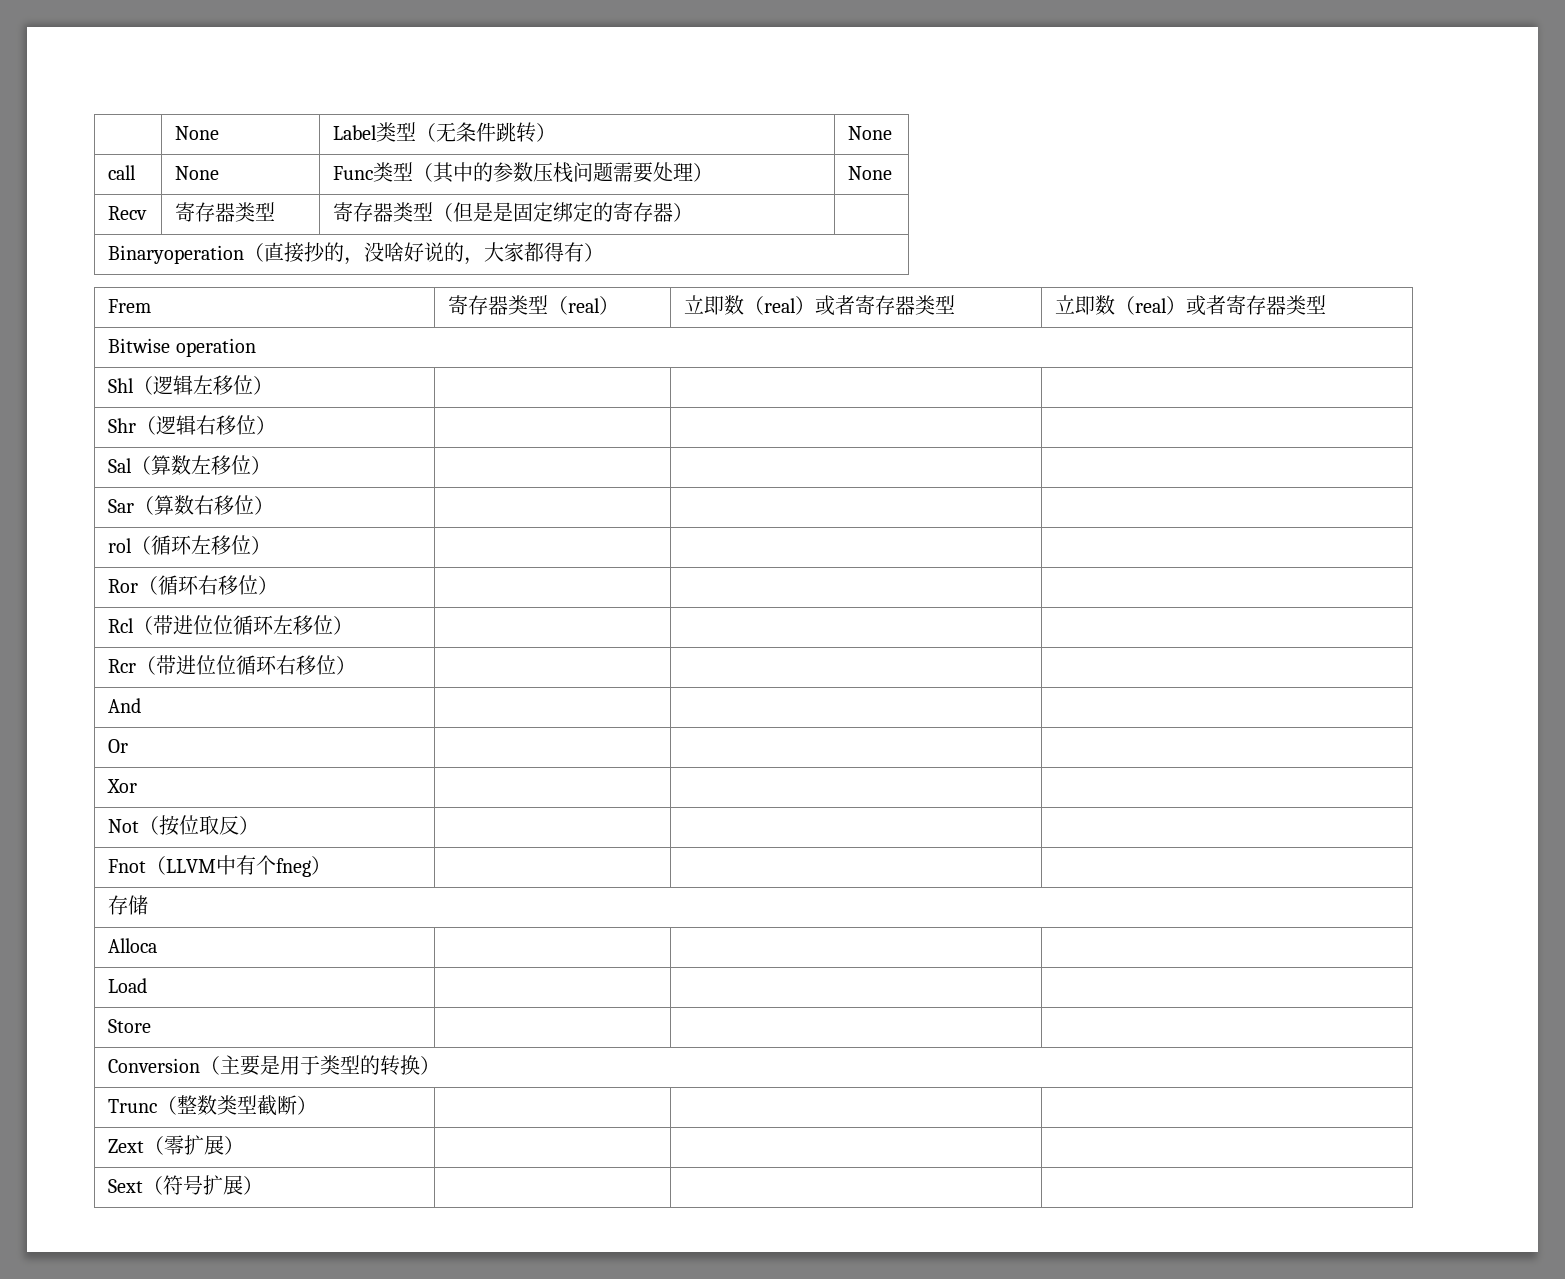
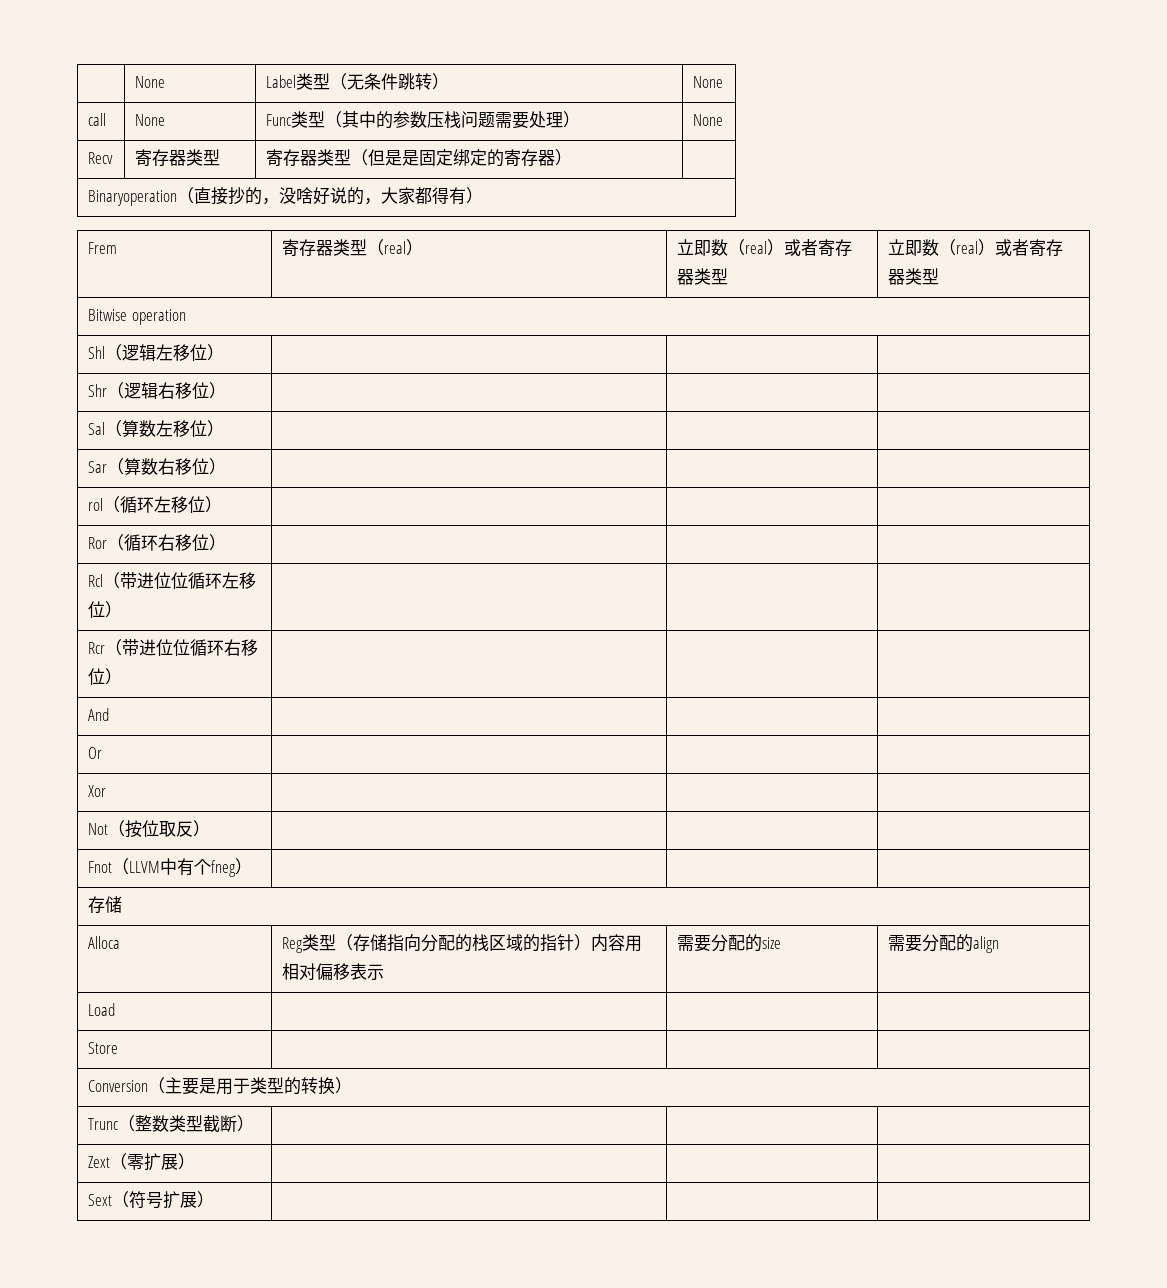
(158, 945) | | -> [282,934,643,953] [282,963,385,981] [677,934,782,952] [888,934,1000,953] Reg类型（存储指向分配的栈区域的指针）内容用相对偏移表示 | 需要分配的size | 需要分配的align

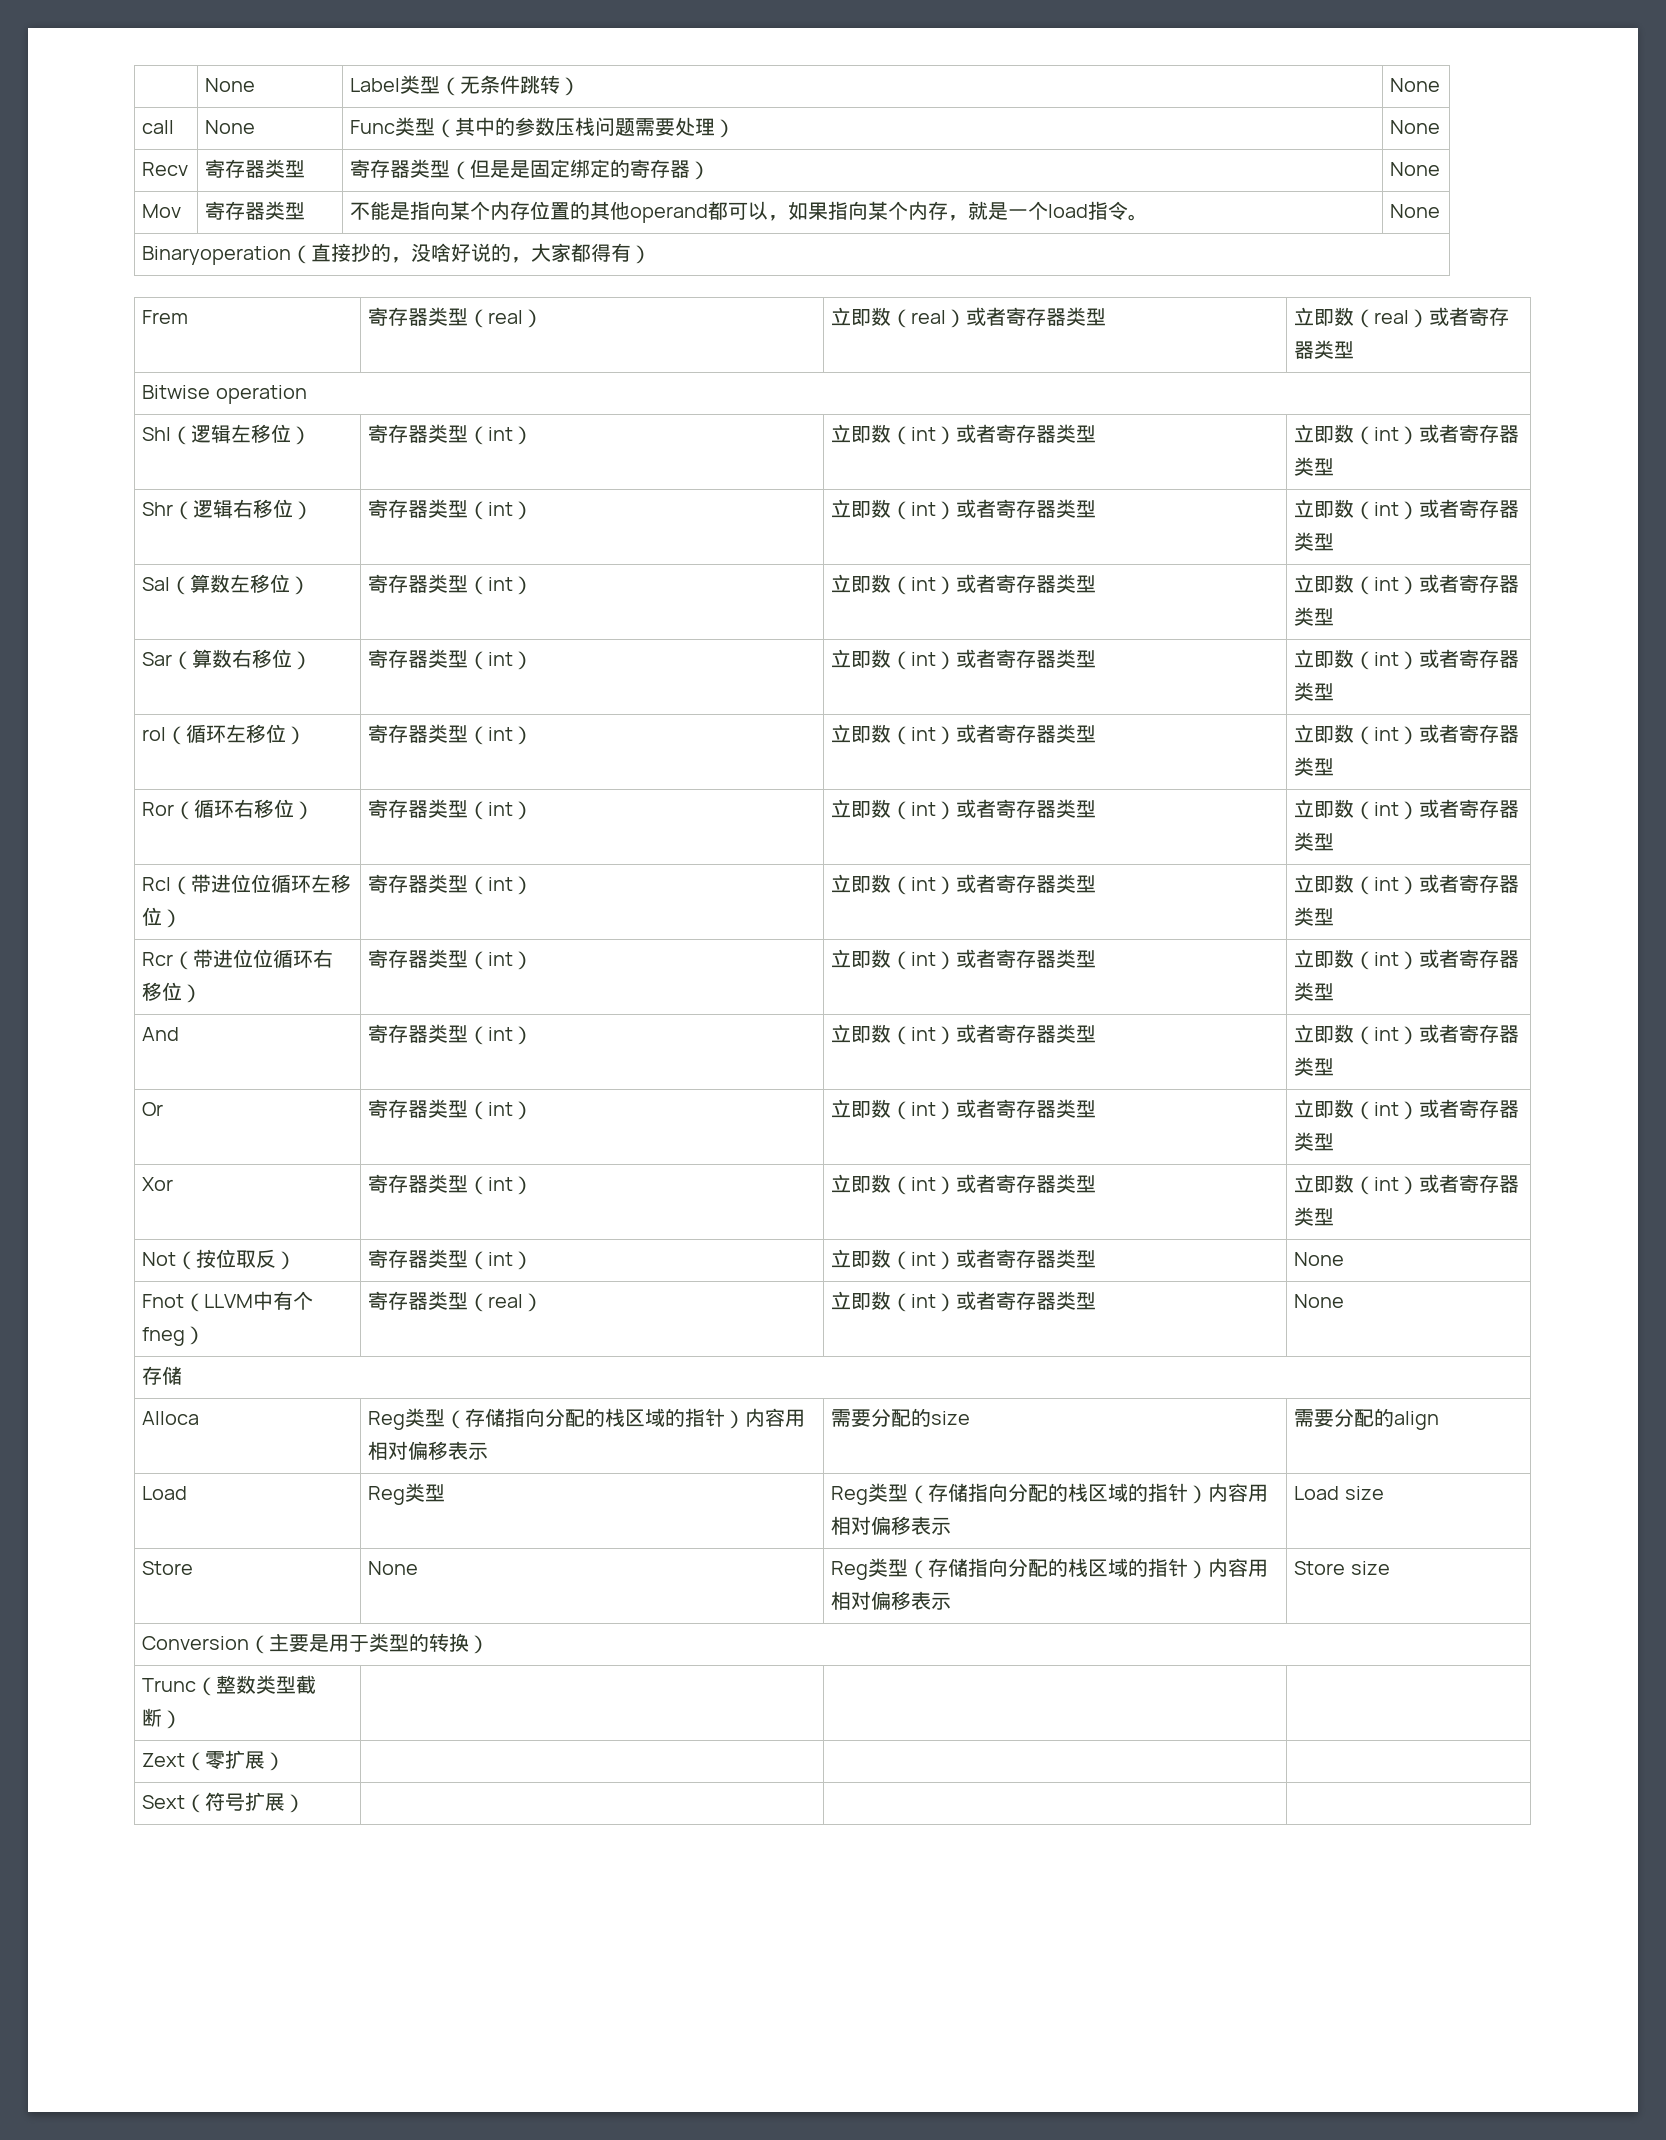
(573, 157) none -> [1390,162,1441,176] [142,204,182,218] [205,201,306,220] [350,201,1149,223] [1390,204,1441,218] None // Mov | 寄存器类型 | 不能是指向某个内存位置的其他operand都可以，如果指向某个内存，就是一个load指令。 | None
(225, 352) | | -> [368,424,534,445] [831,424,1097,445] [1294,424,1520,445] [1294,457,1335,476] 寄存器类型（int） | 立即数（int）或者寄存器类型 | 立即数（int）或者寄存器类型
(227, 390) | | -> [368,499,534,520] [831,499,1097,520] [1294,499,1520,520] [1294,532,1335,551] 寄存器类型（int） | 立即数（int）或者寄存器类型 | 立即数（int）或者寄存器类型
(225, 428) | | -> [368,574,534,595] [831,574,1097,595] [1294,574,1520,595] [1294,607,1335,626] 寄存器类型（int） | 立即数（int）或者寄存器类型 | 立即数（int）或者寄存器类型
(227, 466) | | -> [368,649,534,670] [831,649,1097,670] [1294,649,1520,670] [1294,682,1335,701] 寄存器类型（int） | 立即数（int）或者寄存器类型 | 立即数（int）或者寄存器类型
(223, 504) | | -> [368,724,534,745] [831,724,1097,745] [1294,724,1520,745] [1294,757,1335,776] 寄存器类型（int） | 立即数（int）或者寄存器类型 | 立即数（int）或者寄存器类型
(227, 542) | | -> [368,799,534,820] [831,799,1097,820] [1294,799,1520,820] [1294,832,1335,851] 寄存器类型（int） | 立即数（int）或者寄存器类型 | 立即数（int）或者寄存器类型
(123, 609) | | -> [368,874,534,895] [831,874,1097,895] [1294,874,1520,895] [1294,907,1335,926] 寄存器类型（int） | 立即数（int）或者寄存器类型 | 立即数（int）或者寄存器类型
[88,708,110,721] [88,747,103,759] [88,785,107,797] [88,820,211,838] | | // And | | | // Or | | | // Xor | | | // Not（按位取反） | | | -> [368,949,534,970] [831,949,1097,970] [1294,949,1520,970] [1294,982,1335,1001] [142,1027,180,1041] [368,1024,534,1045] [831,1024,1097,1045] [1294,1024,1520,1045] [1294,1057,1335,1076] [142,1102,164,1116] [368,1099,534,1120] [831,1099,1097,1120] [1294,1099,1520,1120] [1294,1132,1335,1151] [142,1177,174,1191] [368,1174,534,1195] [831,1174,1097,1195] [1294,1174,1520,1195] [1294,1207,1335,1226] [142,1249,297,1270] [368,1249,534,1270] [831,1249,1097,1270] [1294,1252,1345,1266] 寄存器类型（int） | 立即数（int）或者寄存器类型 | 立即数（int）或者寄存器类型 // And | 寄存器类型（int） | 立即数（int）或者寄存器类型 | 立即数（int）或者寄存器类型 // Or | 寄存器类型（int） | 立即数（int）或者寄存器类型 | 立即数（int）或者寄存器类型 // Xor | 寄存器类型（int） | 立即数（int）或者寄存器类型 | 立即数（int）或者寄存器类型 // Not（按位取反） | 寄存器类型（int） | 立即数（int）或者寄存器类型 | None
(253, 866) | | -> [368,1291,544,1312] [831,1291,1097,1312] [1294,1294,1345,1308] 寄存器类型（real） | 立即数（int）或者寄存器类型 | None
[88,1042,119,1054] | | // Store | | | -> [368,1483,446,1505] [831,1483,1269,1505] [831,1516,952,1535] [1294,1486,1384,1500] [142,1561,194,1575] [368,1561,419,1575] [831,1558,1269,1580] [831,1591,952,1610] [1294,1561,1390,1575] Reg类型 | Reg类型（存储指向分配的栈区域的指针）内容用相对偏移表示 | Load size // Store | None | Reg类型（存储指向分配的栈区域的指针）内容用相对偏移表示 | Store size

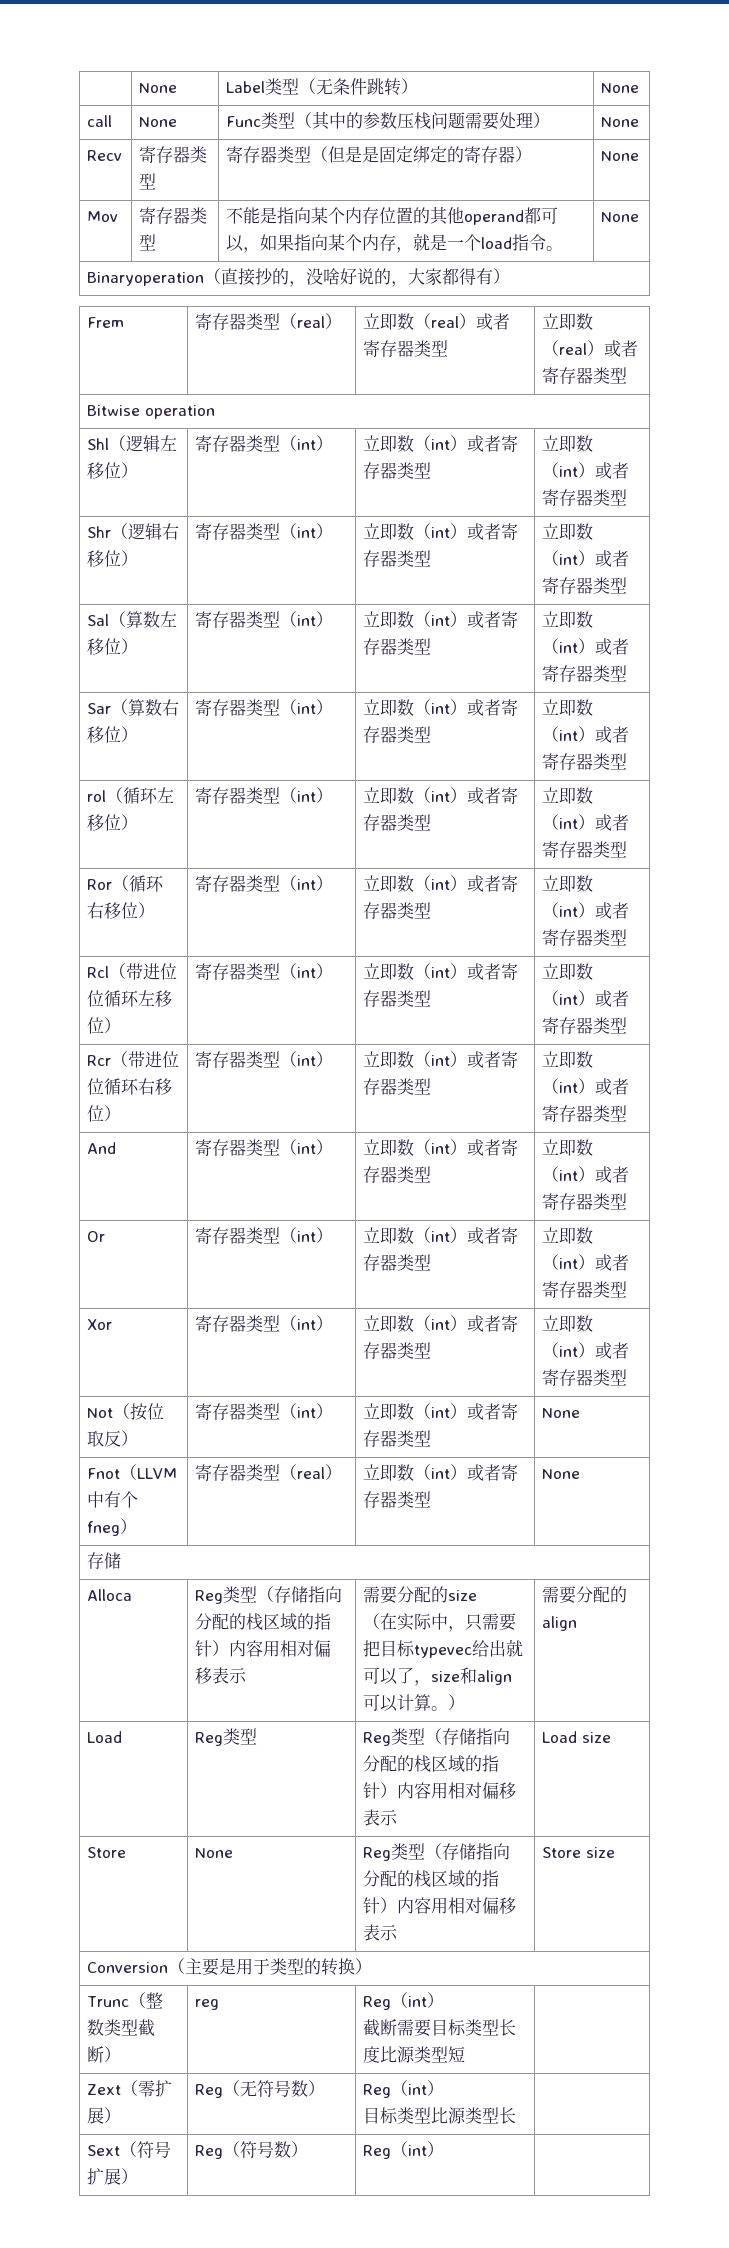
(971, 1418) none -> [363,1613,517,1632] [363,1639,524,1658] [363,1667,513,1686] [363,1694,466,1712] // （在实际中，只需要把目标typevec给出就可以了，size和align可以计算。）
[142,1750,286,1771] [142,1792,306,1813] | | // Zext（零扩展） | | | // Sext（符号扩展） | | -> [195,1999,220,2010] [363,1992,445,2010] [363,2019,517,2037] [363,2046,466,2063] [87,2080,173,2097] [87,2107,122,2124] [195,2080,326,2098] [363,2080,445,2098] [363,2107,517,2124] [87,2141,172,2158] [87,2168,139,2185] [195,2141,309,2159] [363,2141,445,2159] reg | Reg（int） // 截断需要目标类型长度比源类型短 | // Zext（零扩展） | Reg（无符号数） | Reg（int） // 目标类型比源类型长 | // Sext（符号扩展） | Reg（符号数） | Reg（int）

